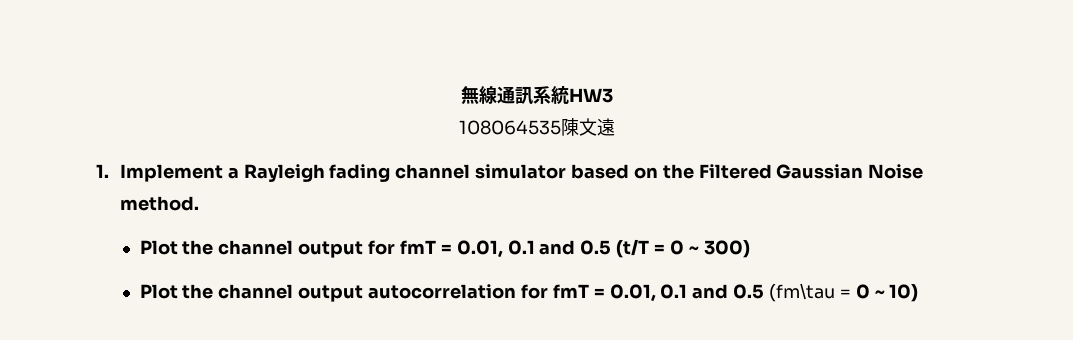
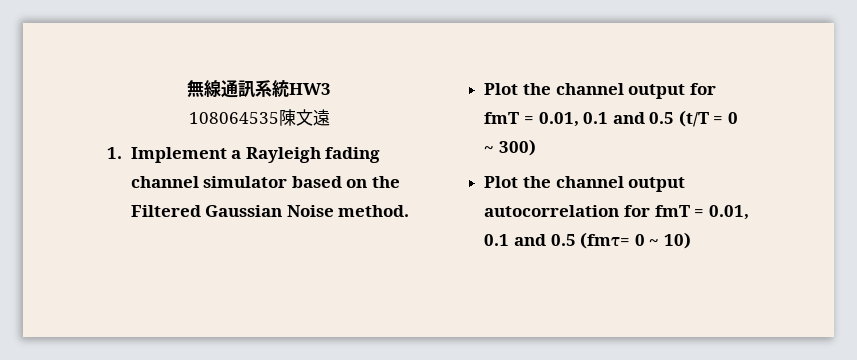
[768,283,851,302] (fm\tau = -> [580,232,631,249] (fmτ=

